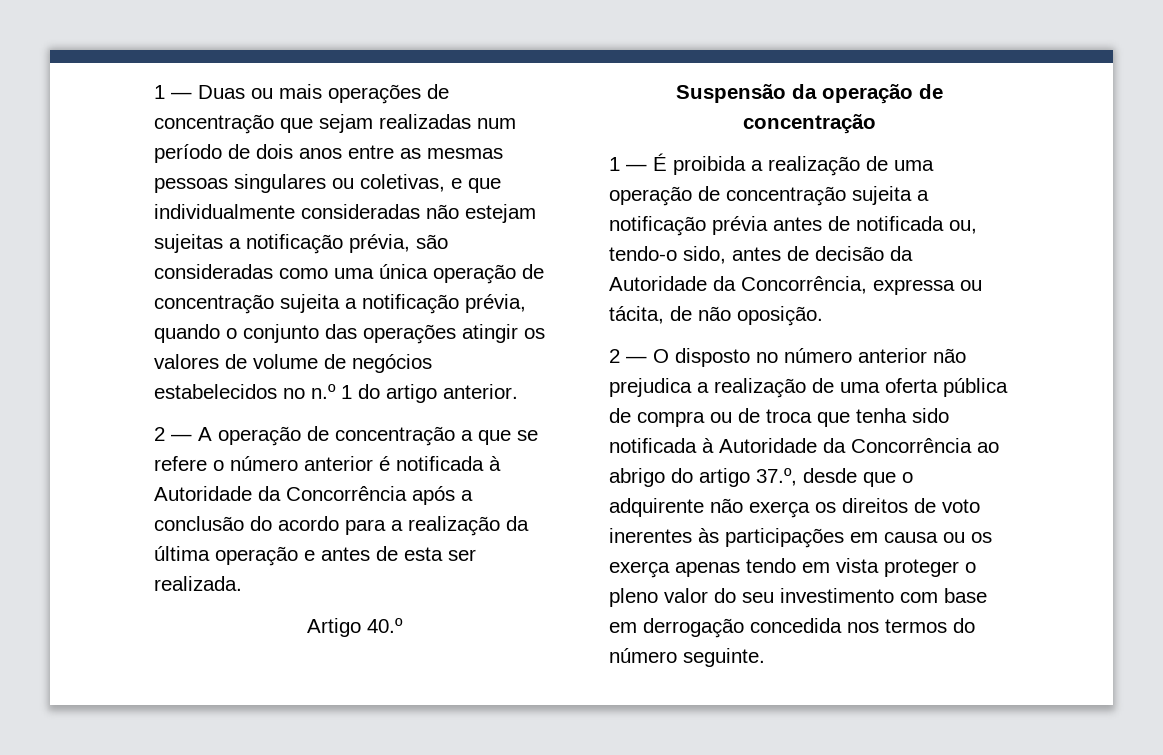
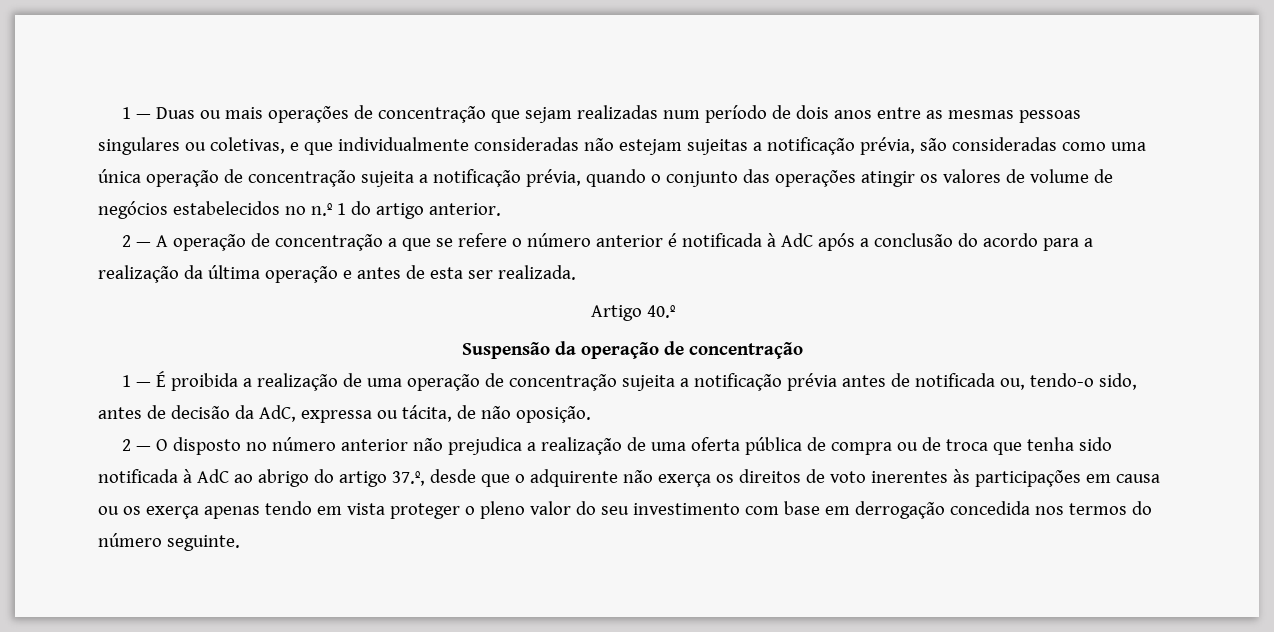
[154,486,407,501] Autoridade da Concorrência -> [781,233,814,247] AdC
[609,276,867,294] Autoridade da Concorrência, -> [258,405,296,422] AdC,
[719,438,972,453] Autoridade da Concorrência -> [196,469,229,483] AdC

